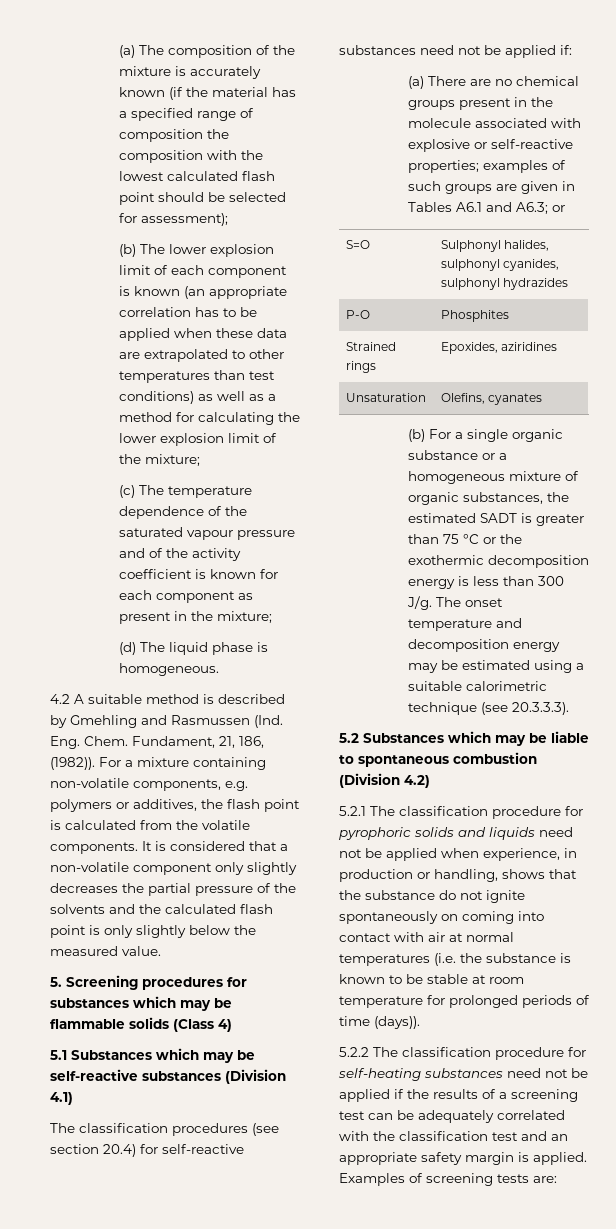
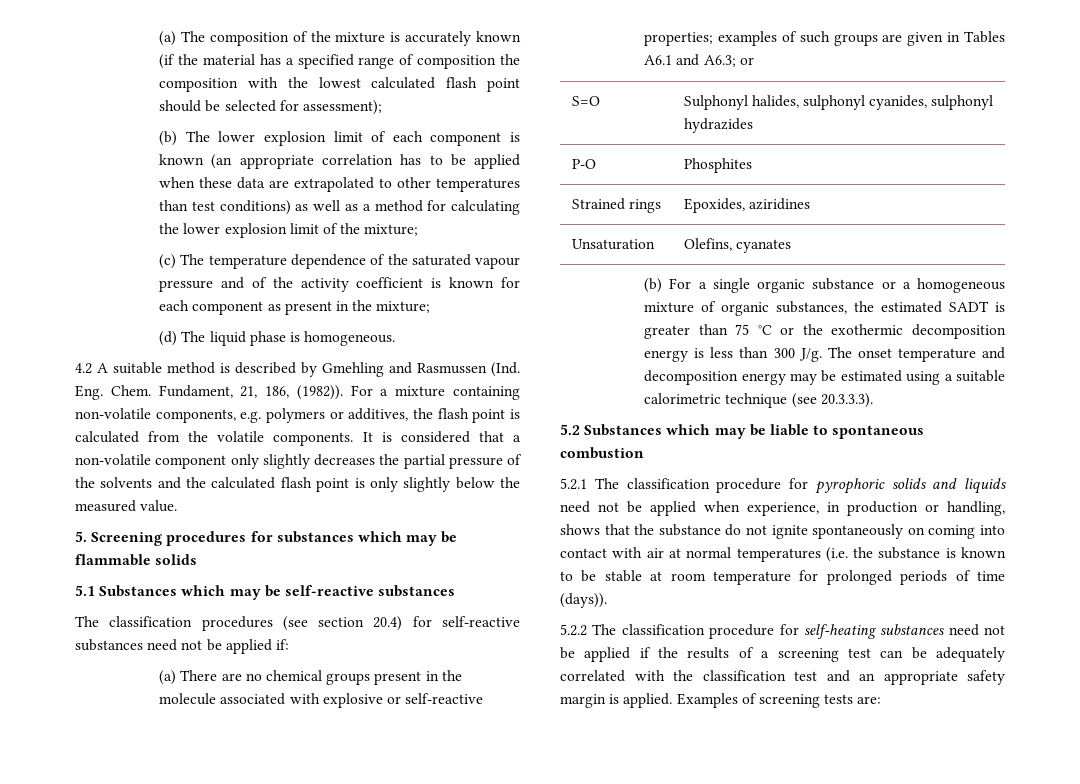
[173,1019,232,1032] (Class 4) -> (198, 559) none
[225,1069,286,1084] [50,1092,73,1105] (Division 4.1) -> (456, 591) none
[339,773,430,788] (Division 4.2) -> (644, 453) none

